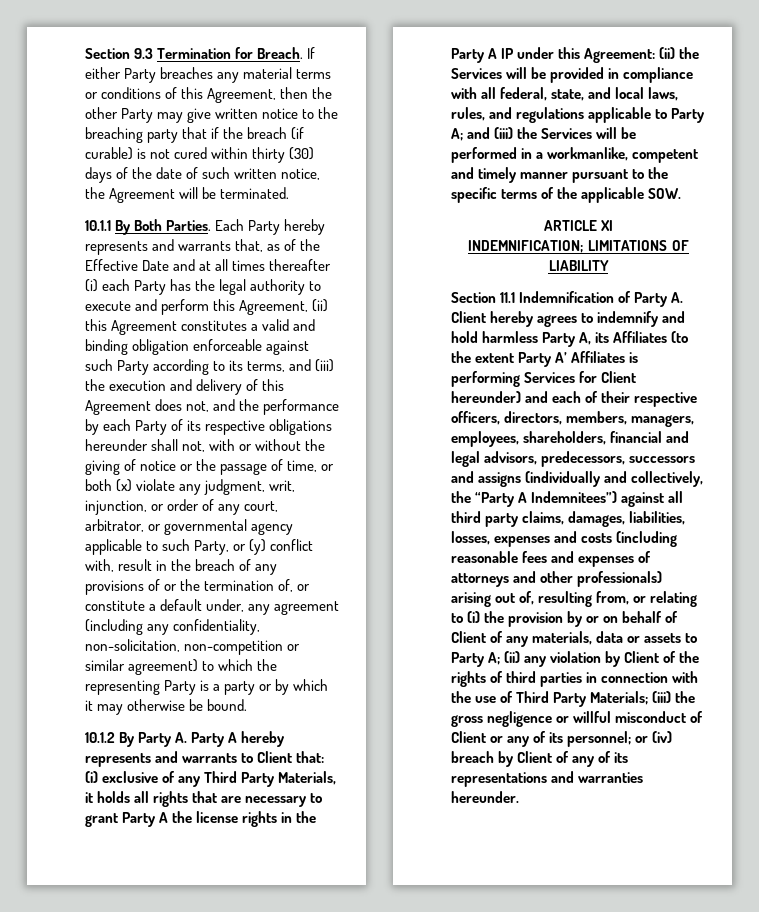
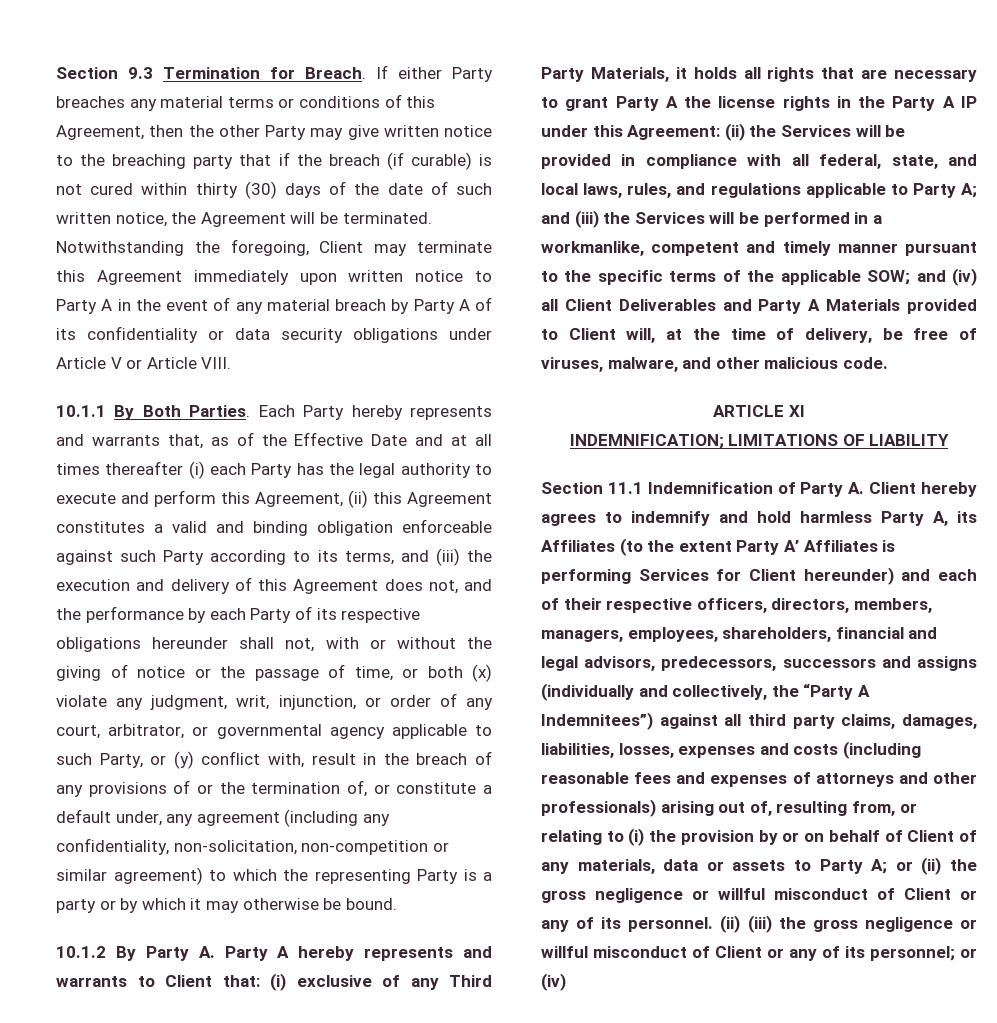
(290, 193) none -> [56,239,493,256] [56,270,492,285] [56,297,492,314] [56,326,492,343] [56,357,232,369] Notwithstanding the foregoing, Client may terminate this Agreement immediately upon written notice to Party A in the event of any material breach by Party A of its confidentiality or data security obligations under Article V or Article VIII.
[648,188,682,199] SOW. -> [867,268,978,286] [541,299,977,314] [541,328,977,343] [541,357,888,372] SOW; and (iv) all Client Deliverables and Party A Materials provided to Client will, at the time of delivery, be free of viruses, malware, and other malicious code.
[504,651,700,667] [451,671,699,687] [451,691,649,707] (ii) any violation by Client of the rights of third parties in connection with the use of Third Party Materials; -> [895,857,978,875] [541,888,977,903] [541,915,741,933] or (ii) the gross negligence or willful misconduct of Client or any of its personnel. (ii)
[451,751,629,767] [451,771,644,787] [451,791,519,803] breach by Client of any of its representations and warranties hereunder. -> (566, 982) none

